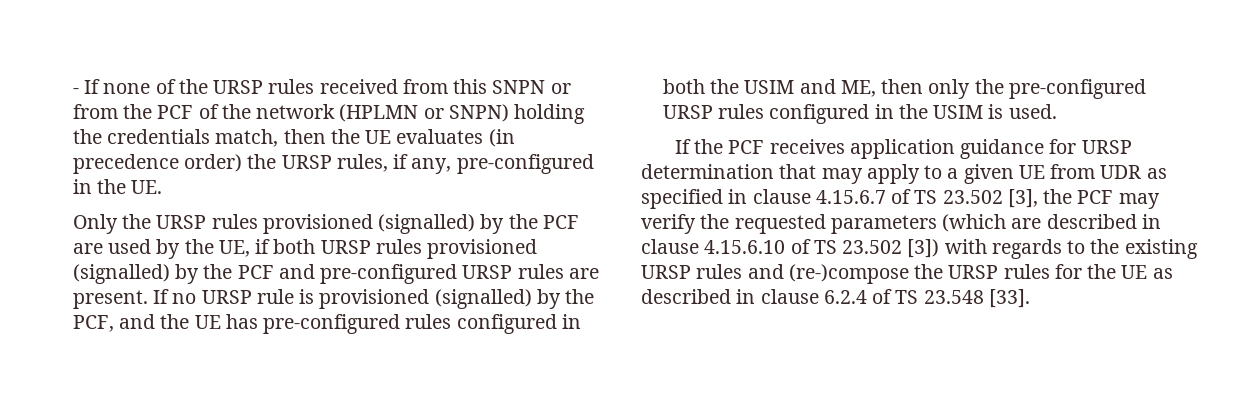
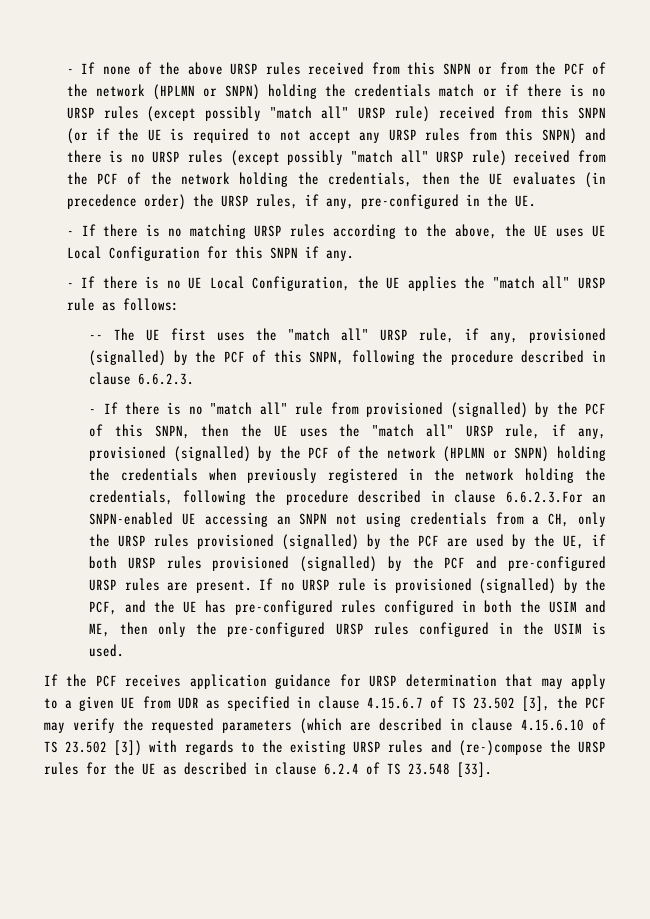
(208, 86) none -> [187,62,223,75] above
[215,129,279,147] match, -> [439,84,606,97] [66,106,607,122] [66,128,606,144] [66,150,606,166] [66,172,413,187] match or if there is no URSP rules (except possibly "match all" URSP rule) received from this SNPN (or if the UE is required to not accept any URSP rules from this SNPN) and there is no URSP rules (except possibly "match all" URSP rule) received from the PCF of the network holding the credentials,
[72,214,118,234] Only -> [66,224,606,239] [66,246,354,261] [66,276,607,291] [66,298,179,311] [89,328,606,343] [89,350,607,366] [89,372,195,385] [89,402,607,418] [89,424,607,439] [89,446,607,462] [89,468,606,483] [89,490,606,505] [89,512,606,527] - If there is no matching URSP rules according to the above, the UE uses UE Local Configuration for this SNPN if any. // - If there is no UE Local Configuration, the UE applies the "match all" URSP rule as follows: // -- The UE first uses the "match all" URSP rule, if any, provisioned (signalled) by the PCF of this SNPN, following the procedure described in clause 6.6.2.3. // - If there is no "match all" rule from provisioned (signalled) by the PCF of this SNPN, then the UE uses the "match all" URSP rule, if any, provisioned (signalled) by the PCF of the network (HPLMN or SNPN) holding the credentials when previously registered in the network holding the credentials, following the procedure described in clause 6.6.2.3.For an SNPN-enabled UE accessing an SNPN not using credentials from a CH, only

